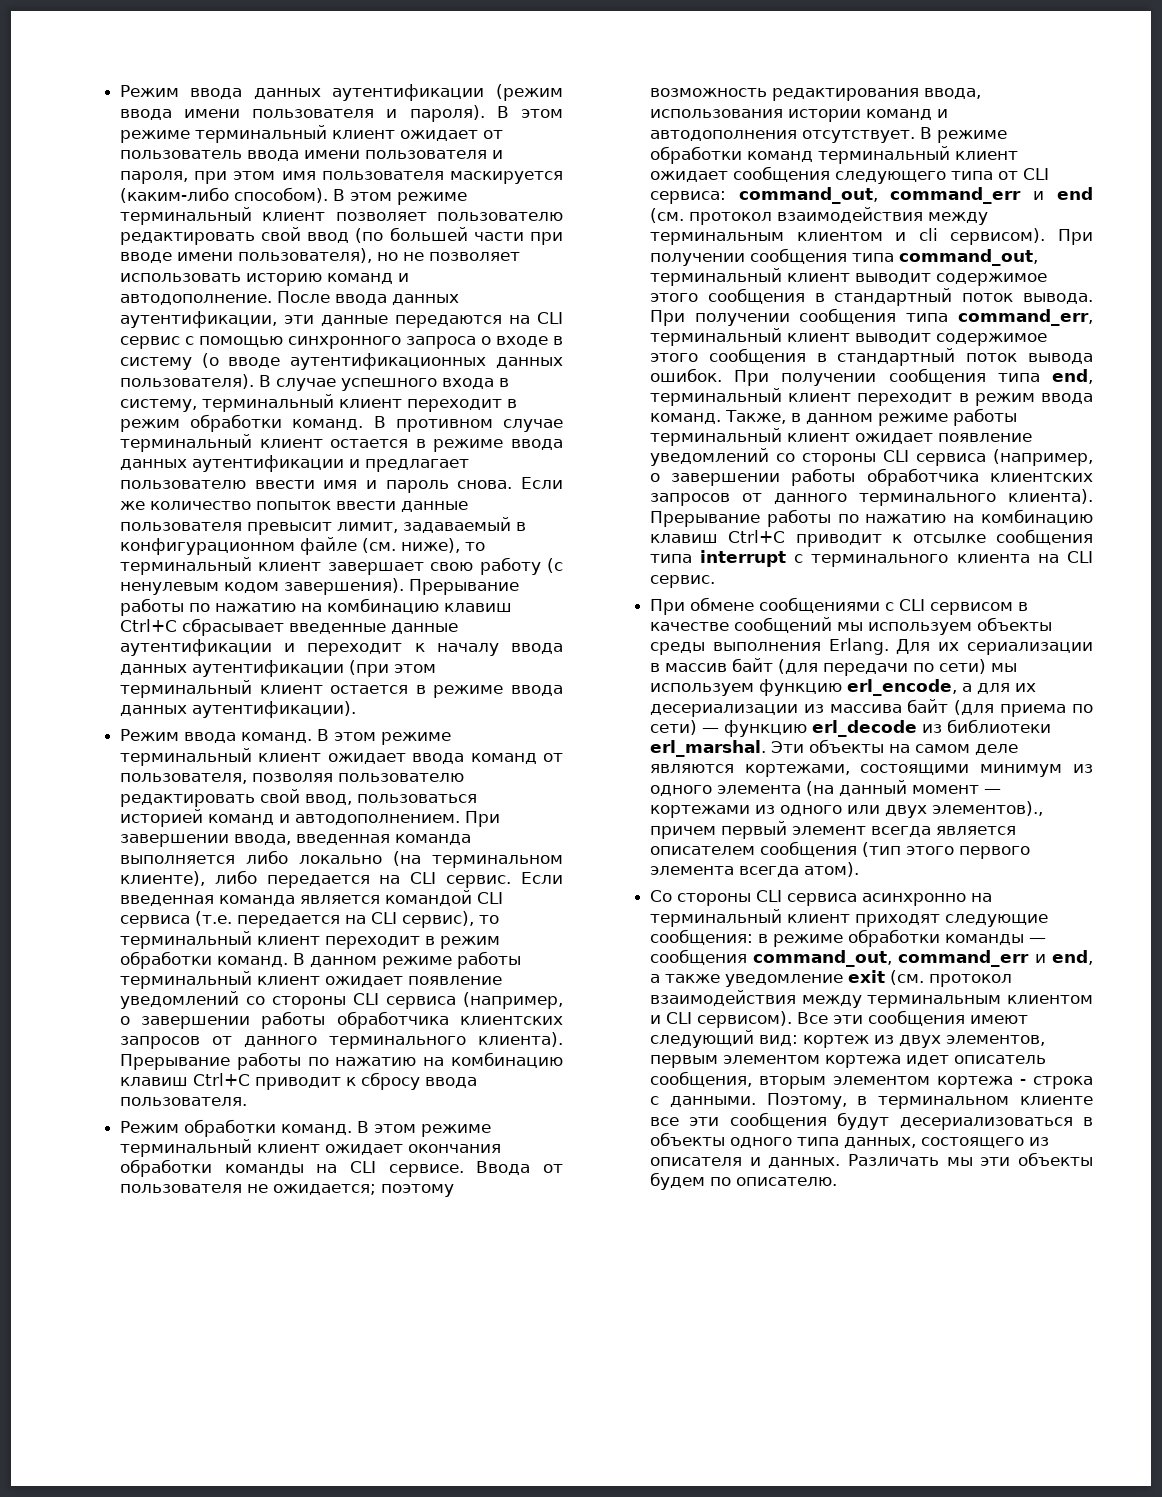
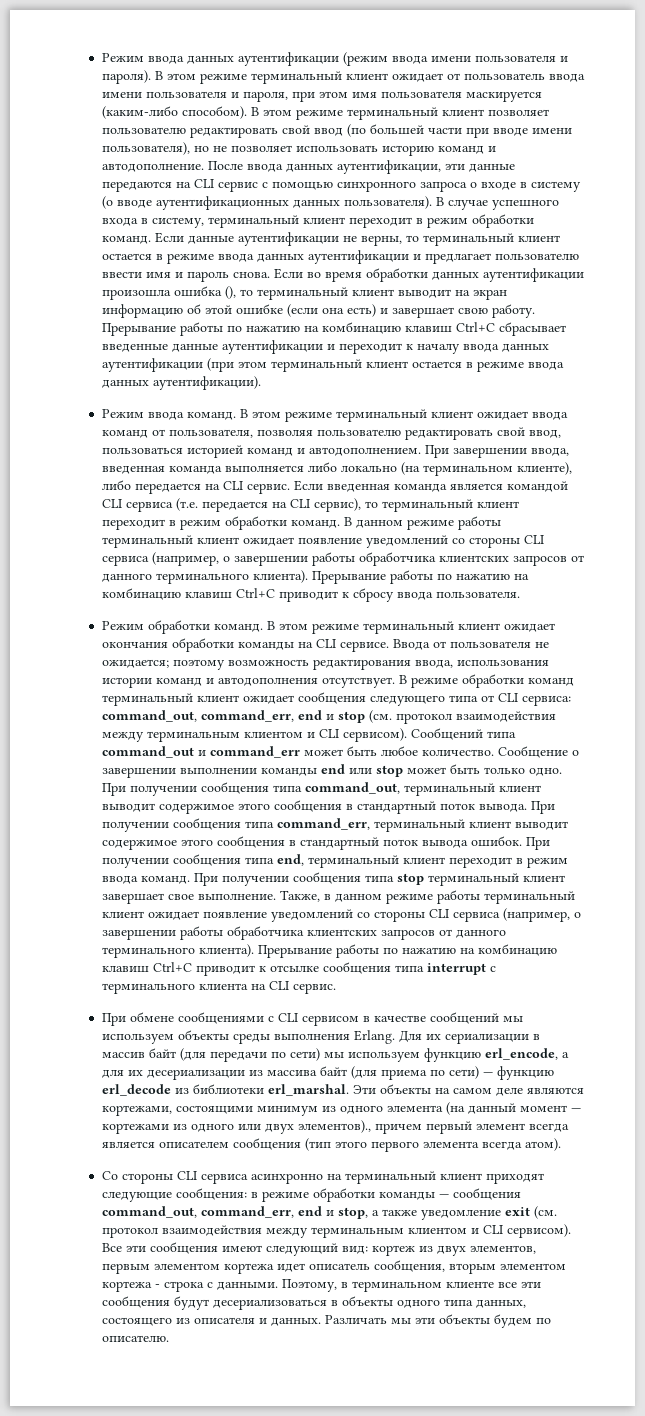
[373,416,563,432] В противном случае -> [154,232,419,246] Если данные аутентификации не верны, то
[119,501,468,512] [119,517,526,535] [119,537,485,555] [119,557,563,575] [119,578,404,595] же количество попыток ввести данные пользователя превысит лимит, задаваемый в конфигурационном файле (см. ниже), то терминальный клиент завершает свою работу (с ненулевым кодом завершения). -> [306,268,584,282] [101,286,507,300] [101,304,535,318] во время обработки данных аутентификации произошла ошибка (), то терминальный клиент выводит на экран информацию об этой ошибке (если она есть) и завершает свою работу.
[890,187,1093,204] [649,207,988,225] [649,228,1046,245] command_err и end (см. протокол взаимодействия между терминальным клиентом и cli сервисом). -> [200,710,556,724] [101,728,516,742] [101,746,579,758] [101,764,562,778] command_err, end и stop (см. протокол взаимодействия между терминальным клиентом и CLI сервисом). Сообщений типа command_out и command_err может быть любое количество. Сообщение о завершении выполнении команды end или stop может быть только одно.
(721, 418) none -> [193,872,565,886] [101,893,276,904] При получении сообщения типа stop терминальный клиент завершает свое выполнение.
[898,950,1093,967] command_err и end, -> [200,1206,368,1219] command_err, end и stop,

